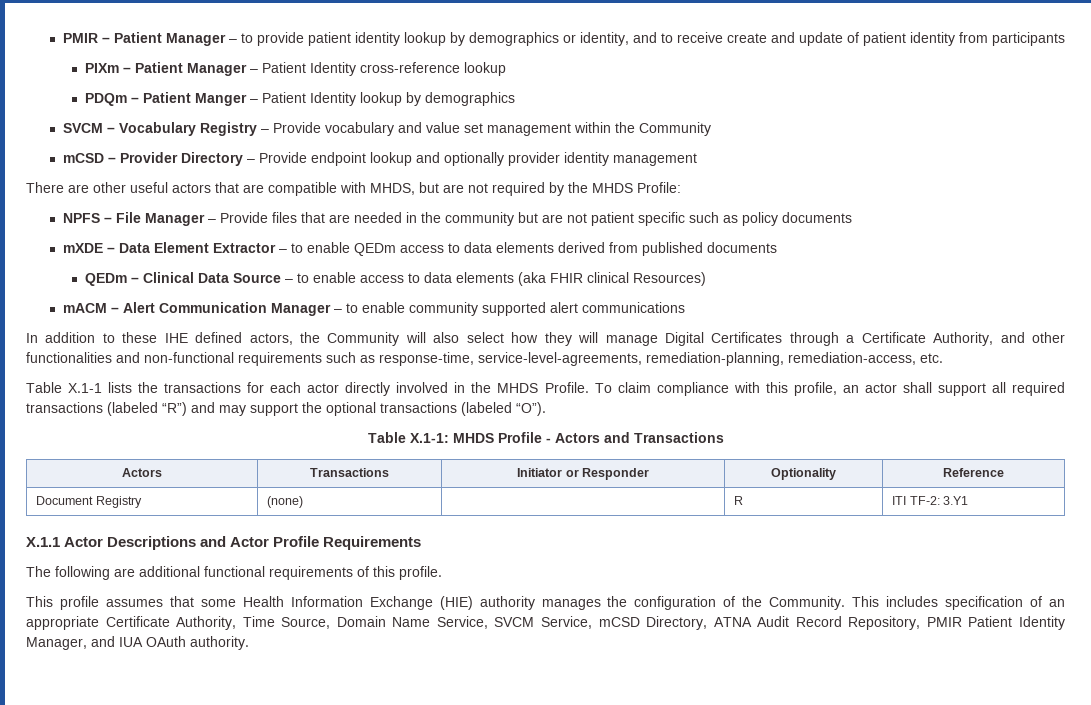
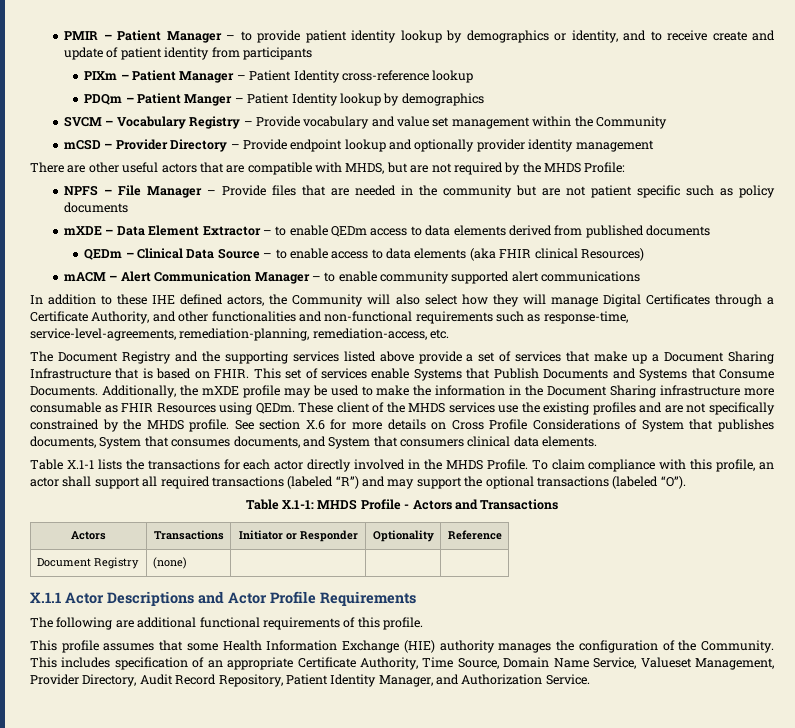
(943, 358) none -> [30,351,774,364] [30,368,775,381] [30,385,775,398] [30,402,775,415] [30,419,774,432] [30,436,598,449] // The Document Registry and the supporting services listed above provide a set of services that make up a Document Sharing Infrastructure that is based on FHIR. This set of services enable Systems that Publish Documents and Systems that Consume Documents. Additionally, the mXDE profile may be used to make the information in the Document Sharing infrastructure more consumable as FHIR Resources using QEDm. These client of the MHDS services use the existing profiles and are not specifically constrained by the MHDS profile. See section X.6 for more details on Cross Profile Considerations of System that publishes documents, System that consumes documents, and System that consumers clinical data elements.
[734,496,744,505] [892,496,969,505] R | ITI TF-2: 3.Y1 -> (187, 563) |
[494,616,752,630] SVCM Service, mCSD Directory, ATNA -> [640,657,775,670] [30,674,137,687] Valueset Management, Provider Directory,
[926,617,962,627] PMIR -> (283, 680) none
[119,636,249,650] IUA OAuth authority. -> [461,674,590,685] Authorization Service.

